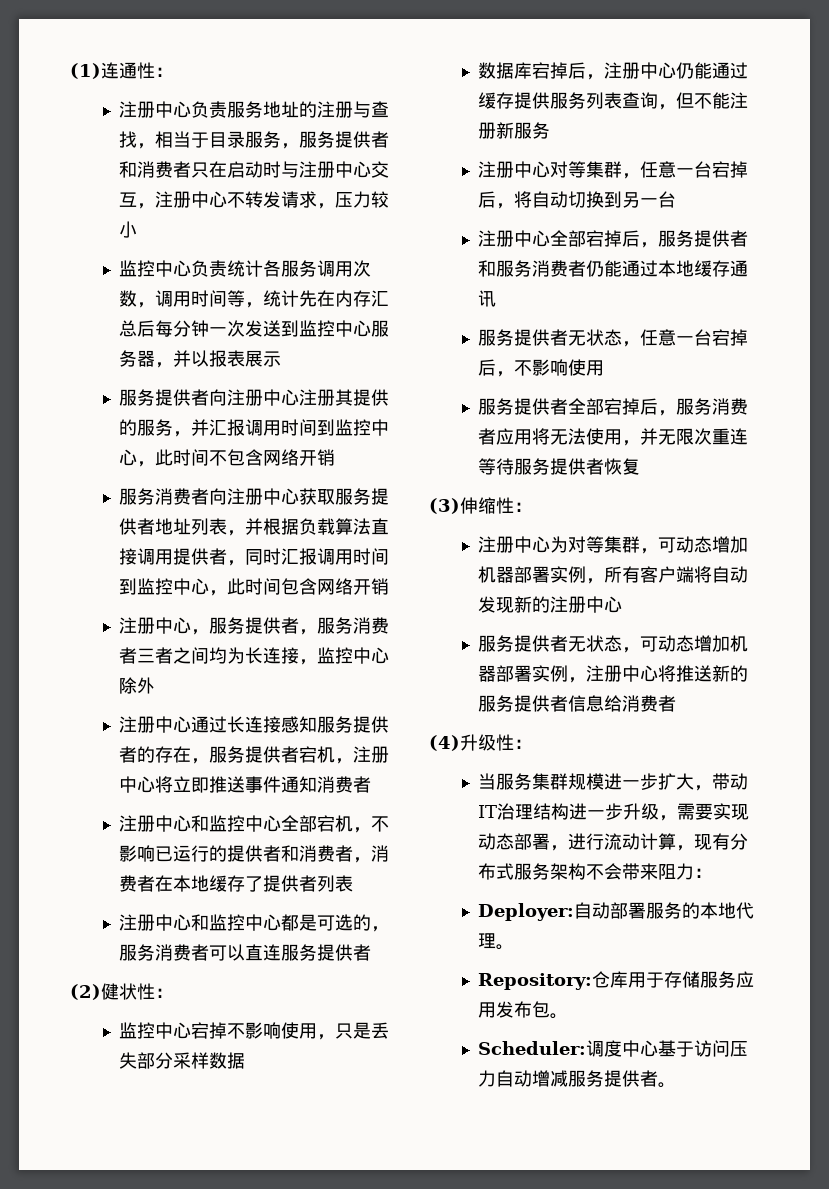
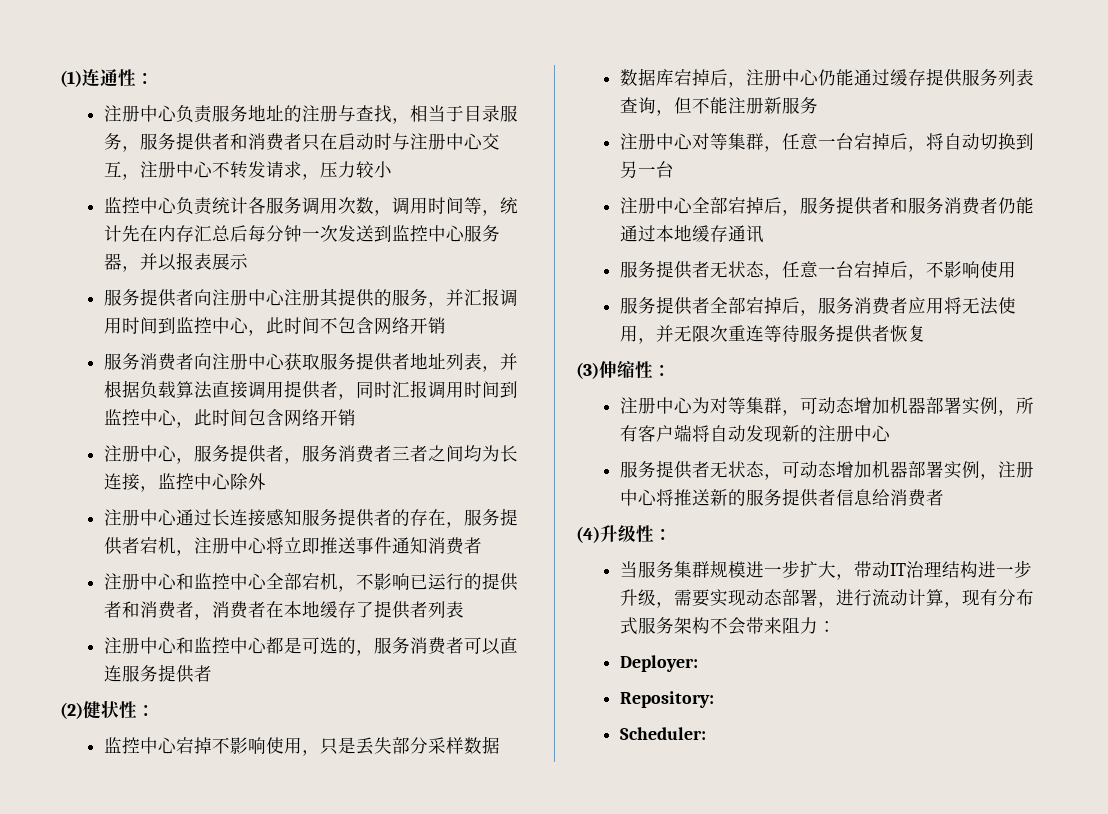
[574,902,755,919] [478,933,515,950] [478,971,755,990] [478,1001,569,1019] [478,1040,749,1057] [478,1070,677,1088] 自动部署服务的本地代理。 // Repository:仓库用于存储服务应用发布包。 // Scheduler:调度中心基于访问压力自动增减服务提供者。 -> [619,691,714,708] [619,727,706,740] // Repository: // Scheduler:

